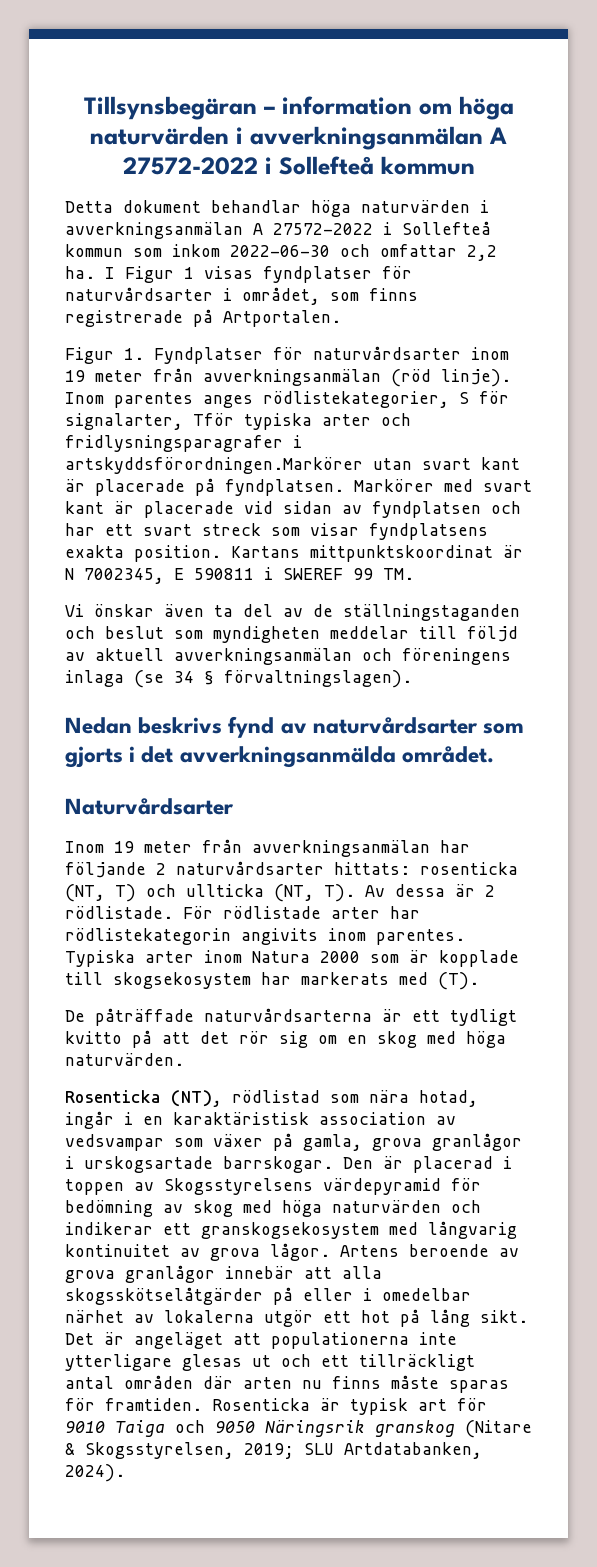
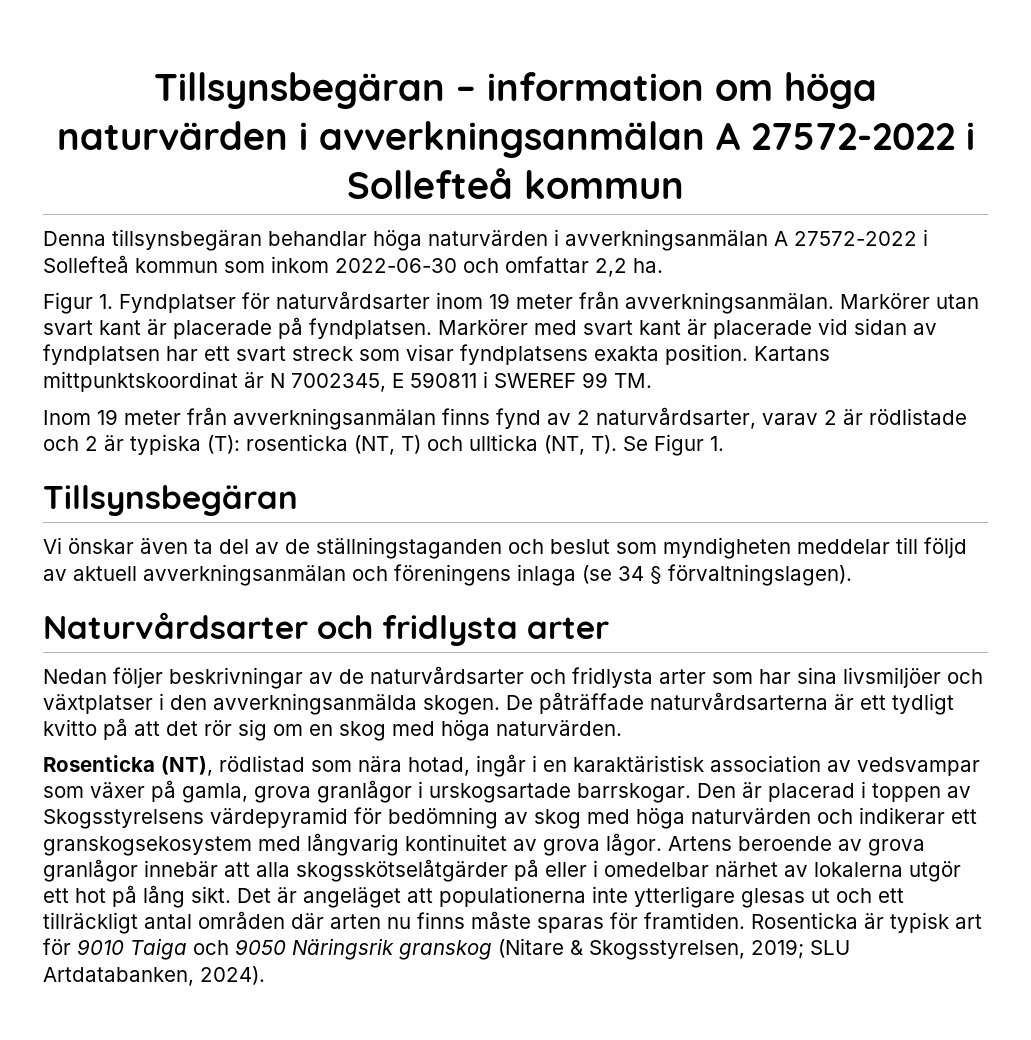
[65,200,201,213] Detta dokument -> [43,229,262,251] Denna tillsynsbegäran
[105,266,412,283] [65,287,418,305] [65,309,341,327] I Figur 1 visas fyndplatser för naturvårdsarter i området, som finns registrerade på Artportalen. -> (663, 265) none
[203,369,511,387] [65,391,509,408] [65,413,411,430] [65,435,302,452] [65,457,363,474] avverkningsanmälan (röd linje). Inom parentes anges rödlistekategorier, S för signalarter, Tför typiska arter och fridlysningsparagrafer i artskyddsförordningen.Markörer -> [625,292,930,314] avverkningsanmälan. Markörer
[491,501,521,514] och -> (160, 354) none
(414, 574) none -> [43,407,967,430] [43,434,724,456] [43,485,298,516] // Inom 19 meter från avverkningsanmälan finns fynd av 2 naturvårdsarter, varav 2 är rödlistade och 2 är typiska (T): rosenticka (NT, T) och ullticka (NT, T). Se Figur 1. // Tillsynsbegäran
[65,716,525,738] [65,746,494,768] [65,798,234,815] [65,839,470,857] [65,861,518,878] [65,884,495,902] [65,906,420,919] [65,928,465,945] [65,950,519,967] [65,972,479,990] Nedan beskrivs fynd av naturvårdsarter som gjorts i det avverkningsanmälda området. // Naturvårdsarter // Inom 19 meter från avverkningsanmälan har följande 2 naturvårdsarter hittats: rosenticka (NT, T) och ullticka (NT, T). Av dessa är 2 rödlistade. För rödlistade arter har rödlistekategorin angivits inom parentes. Typiska arter inom Natura 2000 som är kopplade till skogsekosystem har markerats med (T). // -> [43,612,609,646] [43,666,983,689] [43,693,500,715] Naturvårdsarter och fridlysta arter // Nedan följer beskrivningar av de naturvårdsarter och fridlysta arter som har sina livsmiljöer och växtplatser i den avverkningsanmälda skogen.

